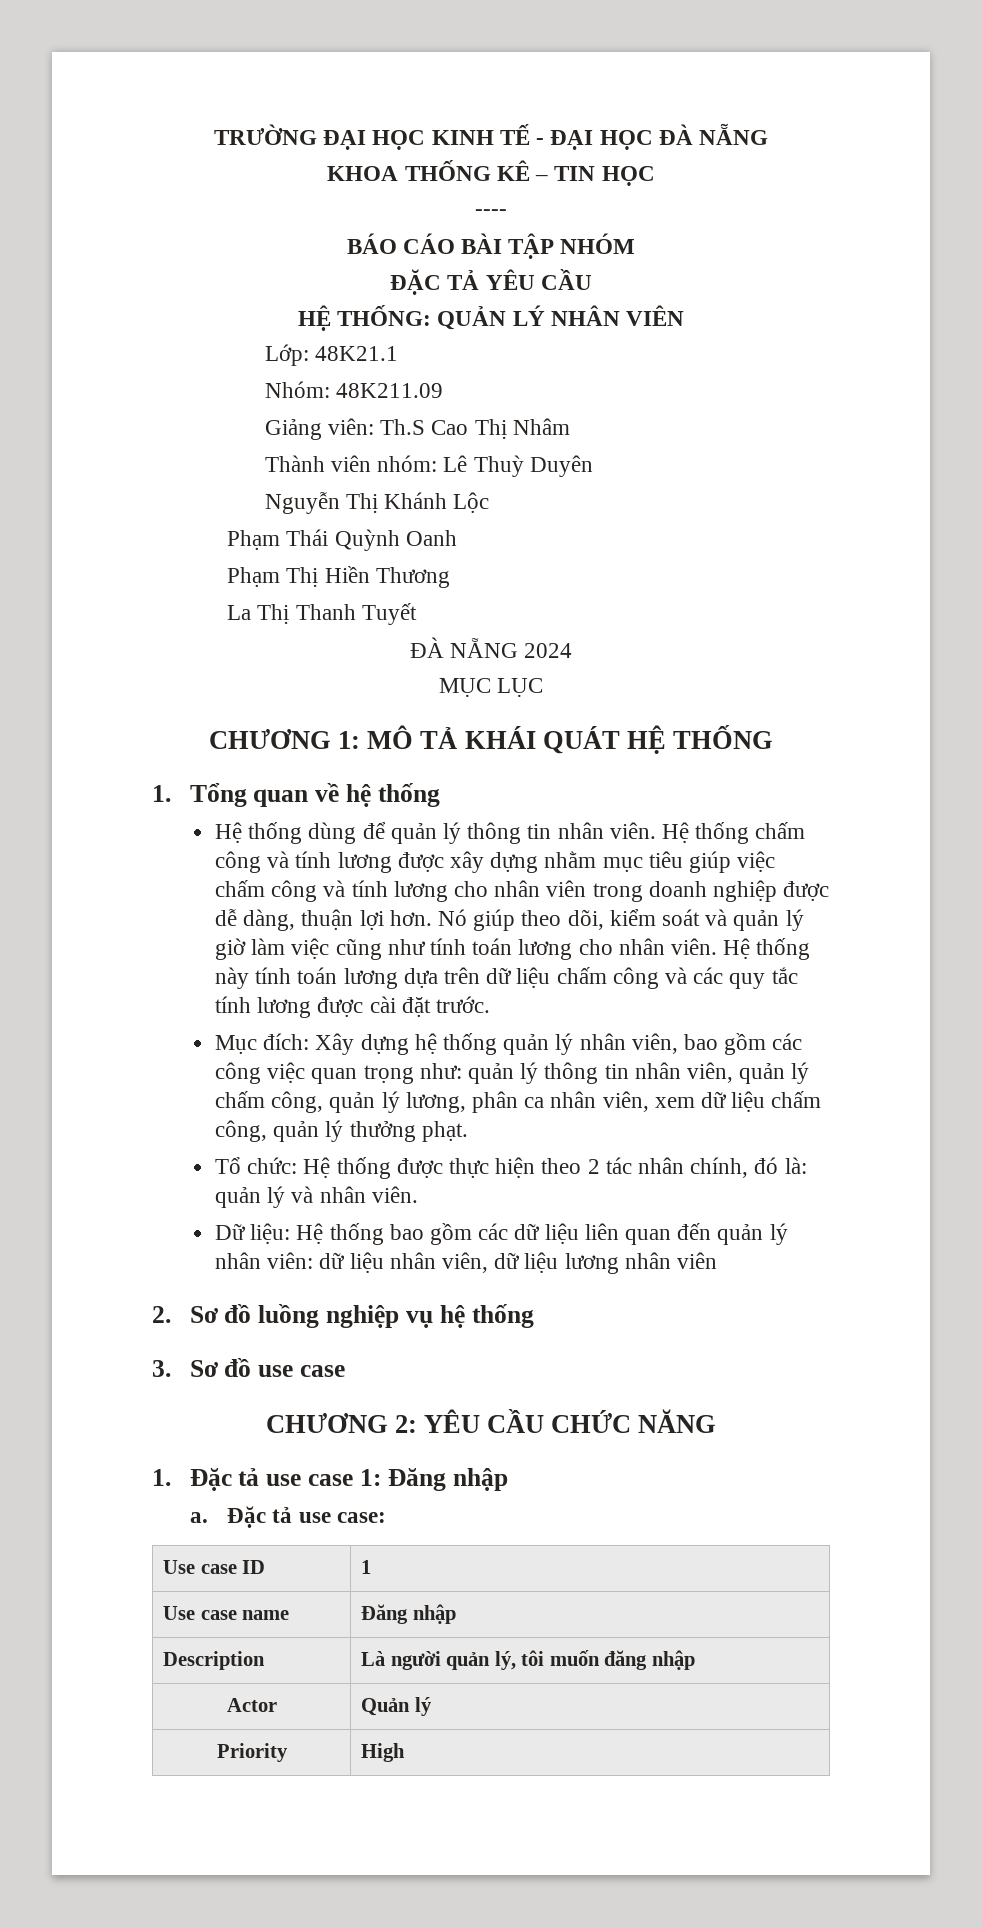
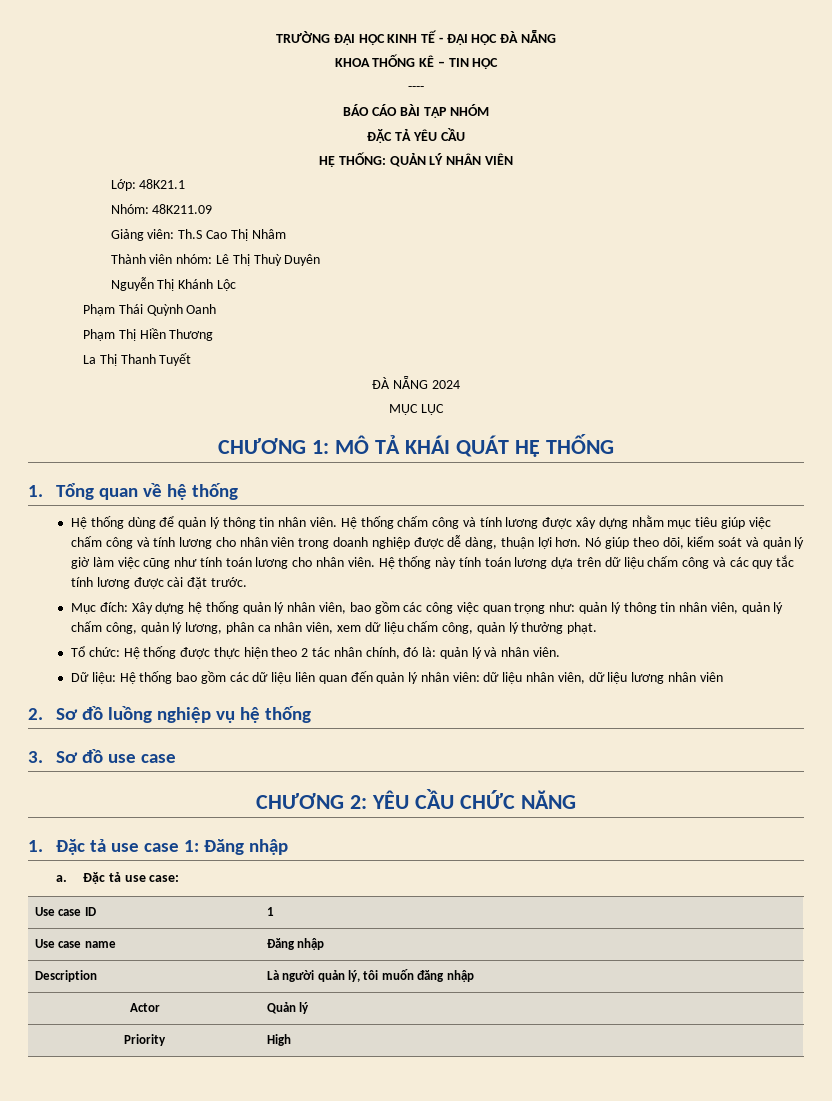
(468, 463) none -> [232,254,250,266] Thị

